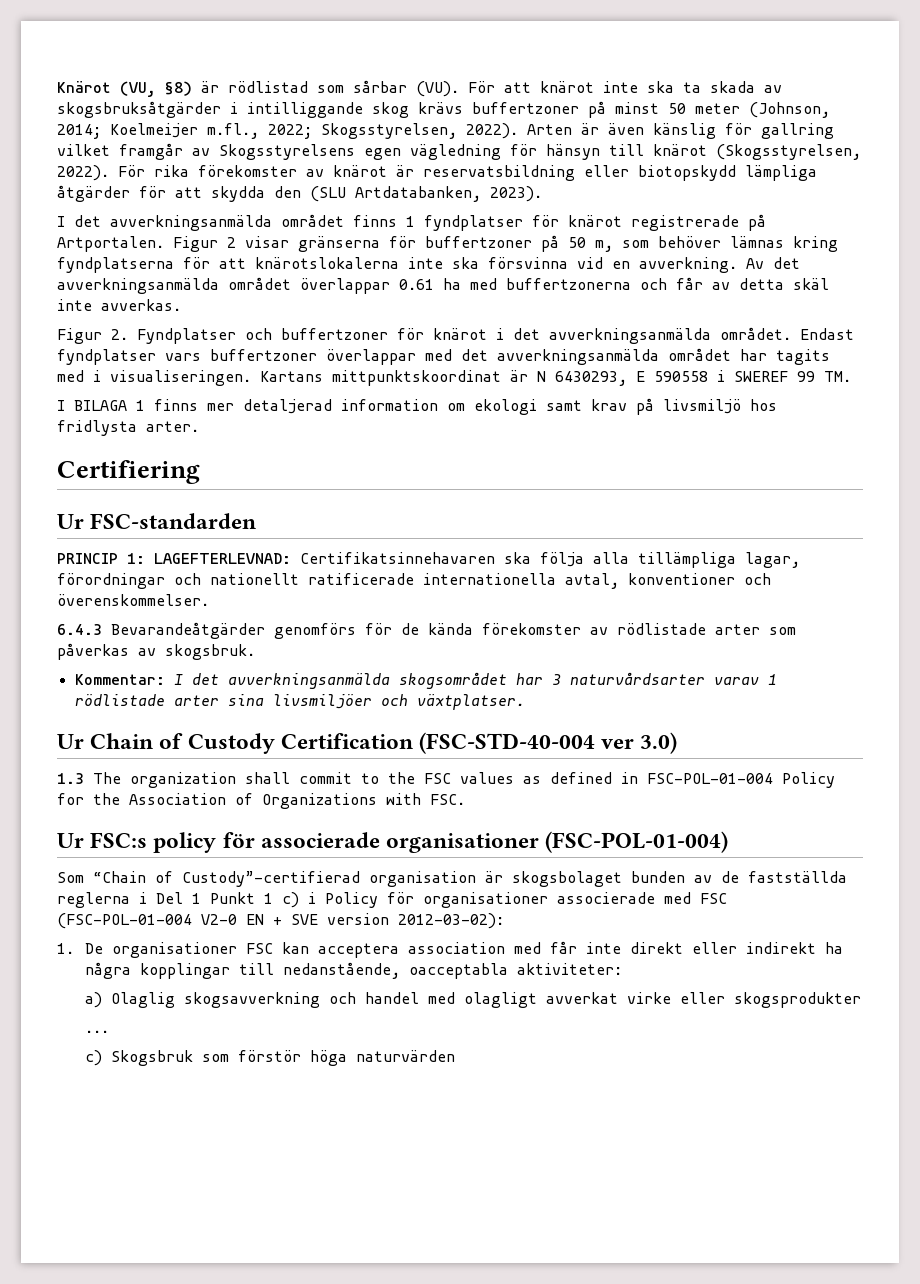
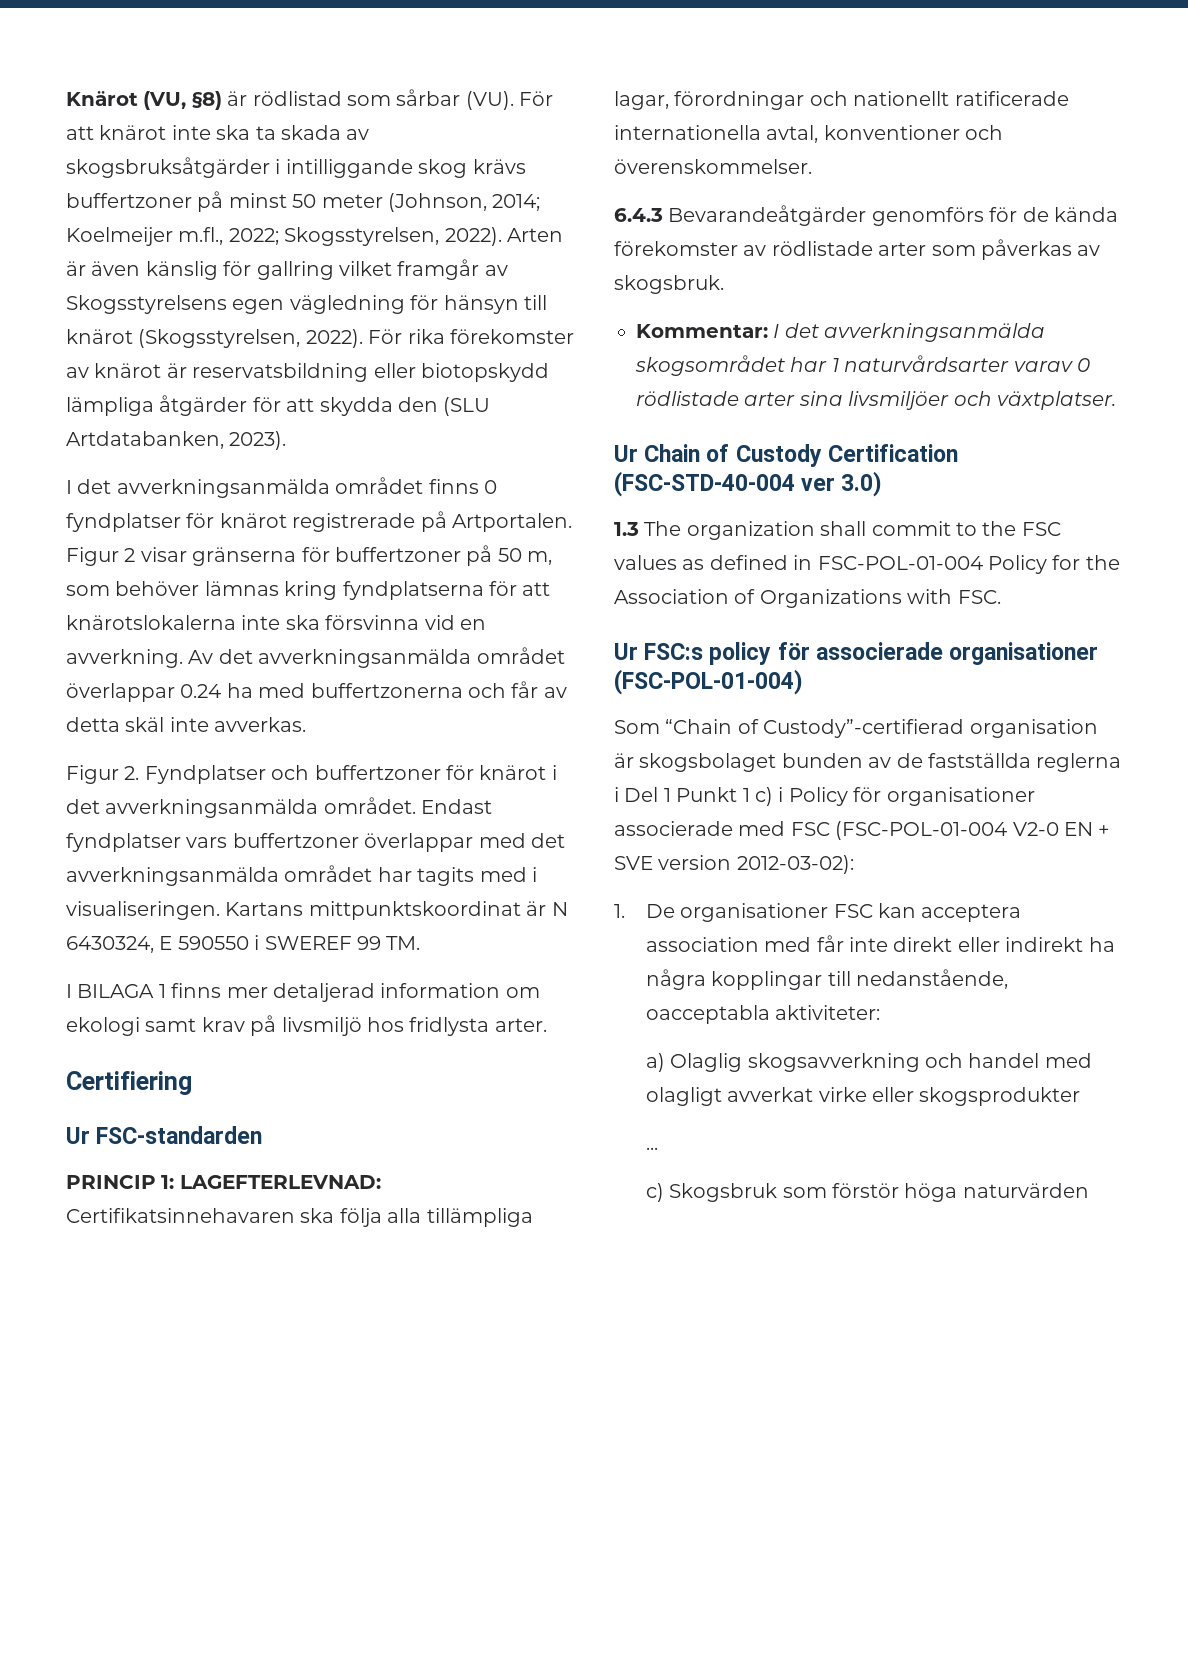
[406,216,415,227] 1 -> [483,480,497,494] 0
[399,279,434,290] 0.61 -> [180,684,222,698] 0.24
[555,371,708,386] 6430293, E 590558 -> [66,936,249,953] 6430324, E 590550
[551,674,561,685] 3 -> [831,358,839,372] 1
[767,674,777,685] 1 -> [1077,358,1090,372] 0

